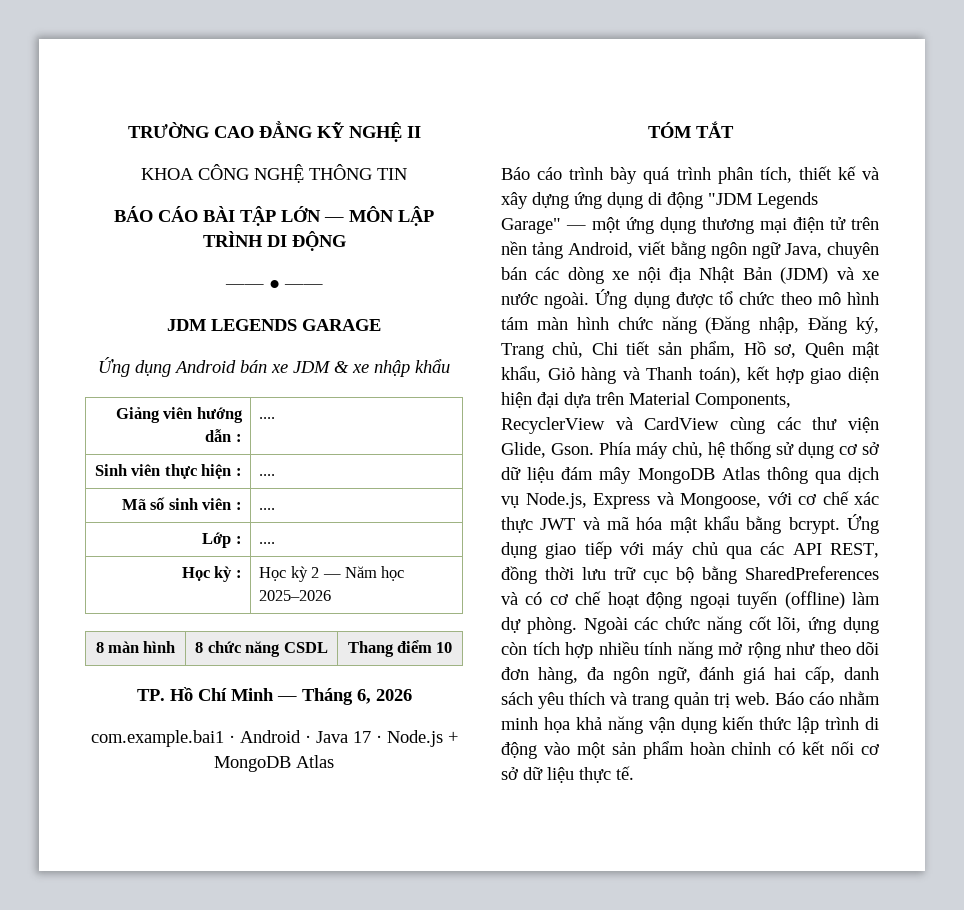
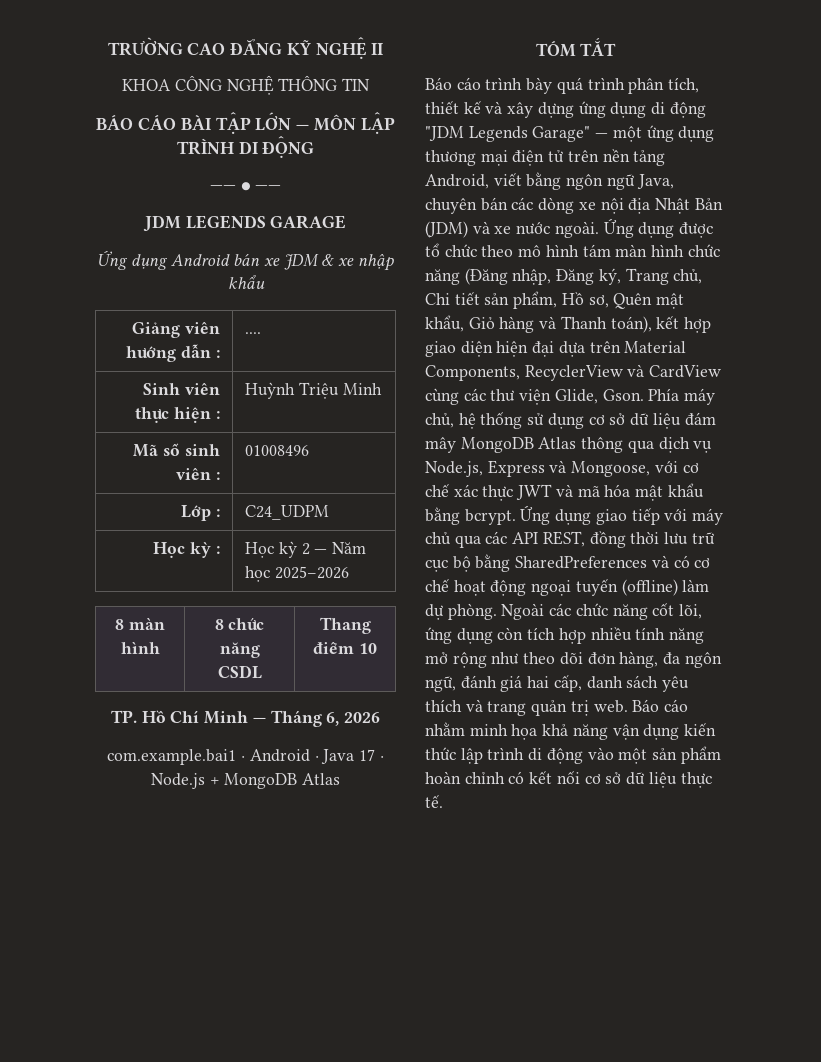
[259,474,276,476] .... -> [245,382,382,399] Huỳnh Triệu Minh
[259,508,276,510] .... -> [245,445,310,456] 01008496
[259,542,276,544] .... -> [245,505,330,520] C24_UDPM

